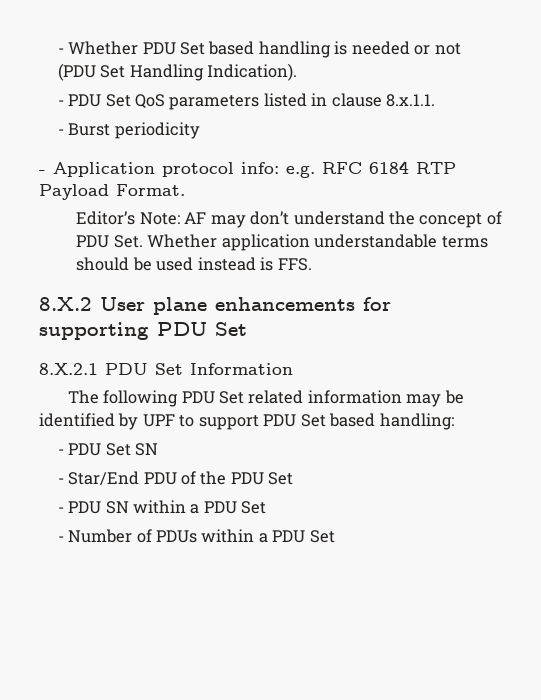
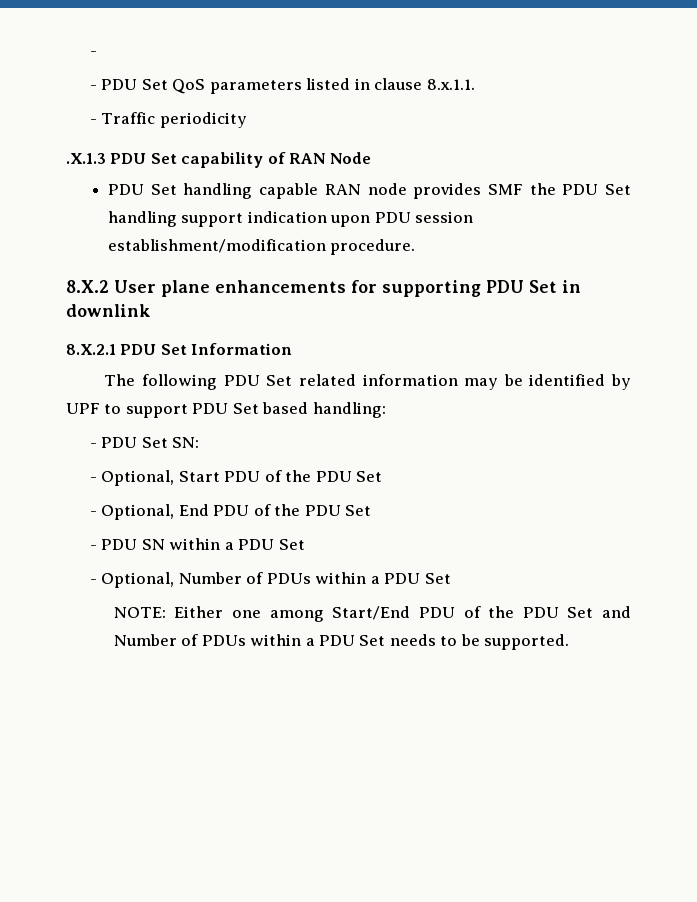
[57,41,461,58] [57,63,298,81] - Whether PDU Set based handling is needed or not (PDU Set Handling Indication). -> [89,51,97,56] -
[68,123,111,136] Burst -> [101,112,156,124] Traffic
[39,161,456,178] [39,184,185,200] [76,211,502,228] [76,234,488,251] [76,257,312,271] - Application protocol info: e.g. RFC 6184 RTP Payload Format. // Editor’s Note: AF may don’t understand the concept of PDU Set. Whether application understandable terms should be used instead is FFS. -> [66,152,371,168] [108,183,631,199] [108,211,474,227] [108,239,416,255] .X.1.3 PDU Set capability of RAN Node // PDU Set handling capable RAN node provides SMF the PDU Set handling support indication upon PDU session establishment/modification procedure.
(247, 329) none -> [562,280,581,293] [66,304,150,317] in downlink
[135,443,159,456] [57,471,140,486] SN // - Star/End -> [172,437,200,448] [89,470,383,486] [89,504,209,520] SN: // - Optional, Start PDU of the PDU Set // - Optional, End
[68,529,335,543] Number of PDUs within a PDU Set -> [101,572,451,588] [113,606,631,622] [113,634,570,650] Optional, Number of PDUs within a PDU Set // NOTE: Either one among Start/End PDU of the PDU Set and Number of PDUs within a PDU Set needs to be supported.

